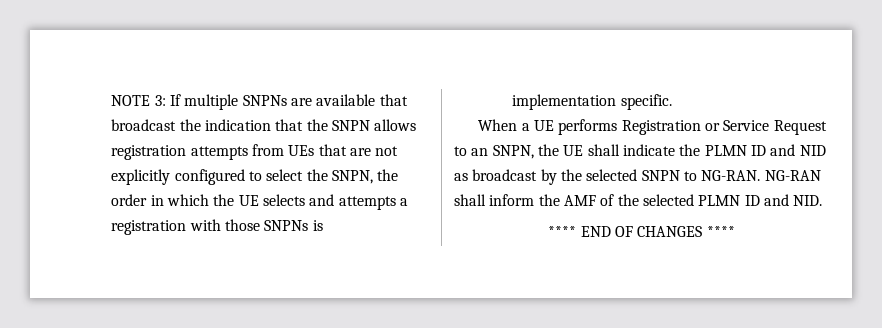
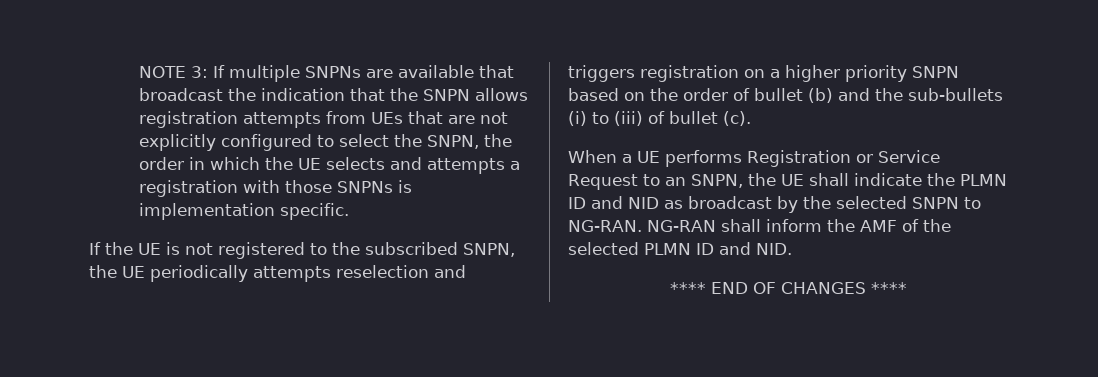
(672, 102) none -> [89,242,515,259] [89,265,466,282] [568,65,959,82] [568,88,1003,103] [568,111,751,126] // If the UE is not registered to the subscribed SNPN, the UE periodically attempts reselection and triggers registration on a higher priority SNPN based on the order of bullet (b) and the sub-bullets (i) to (iii) of bullet (c).

